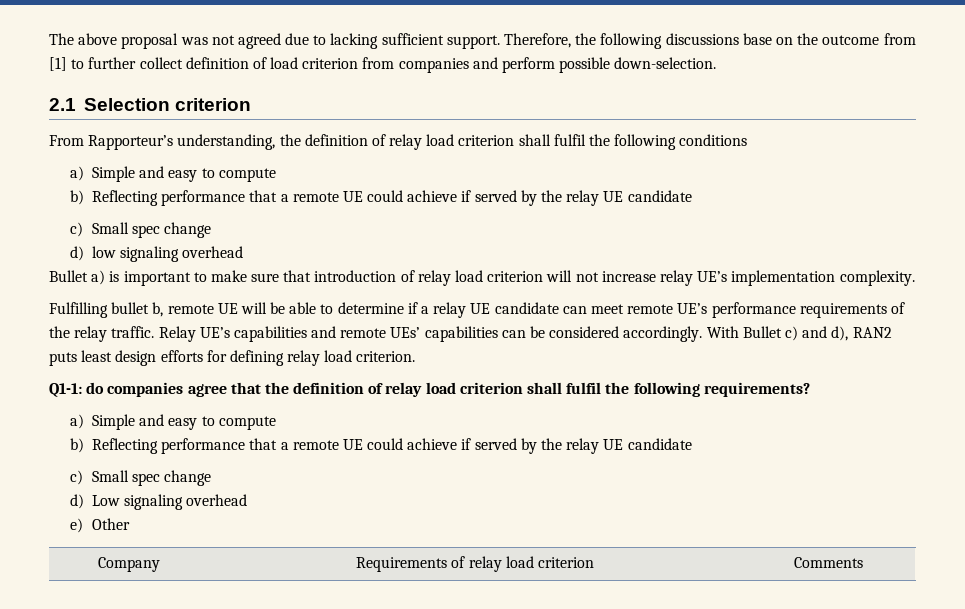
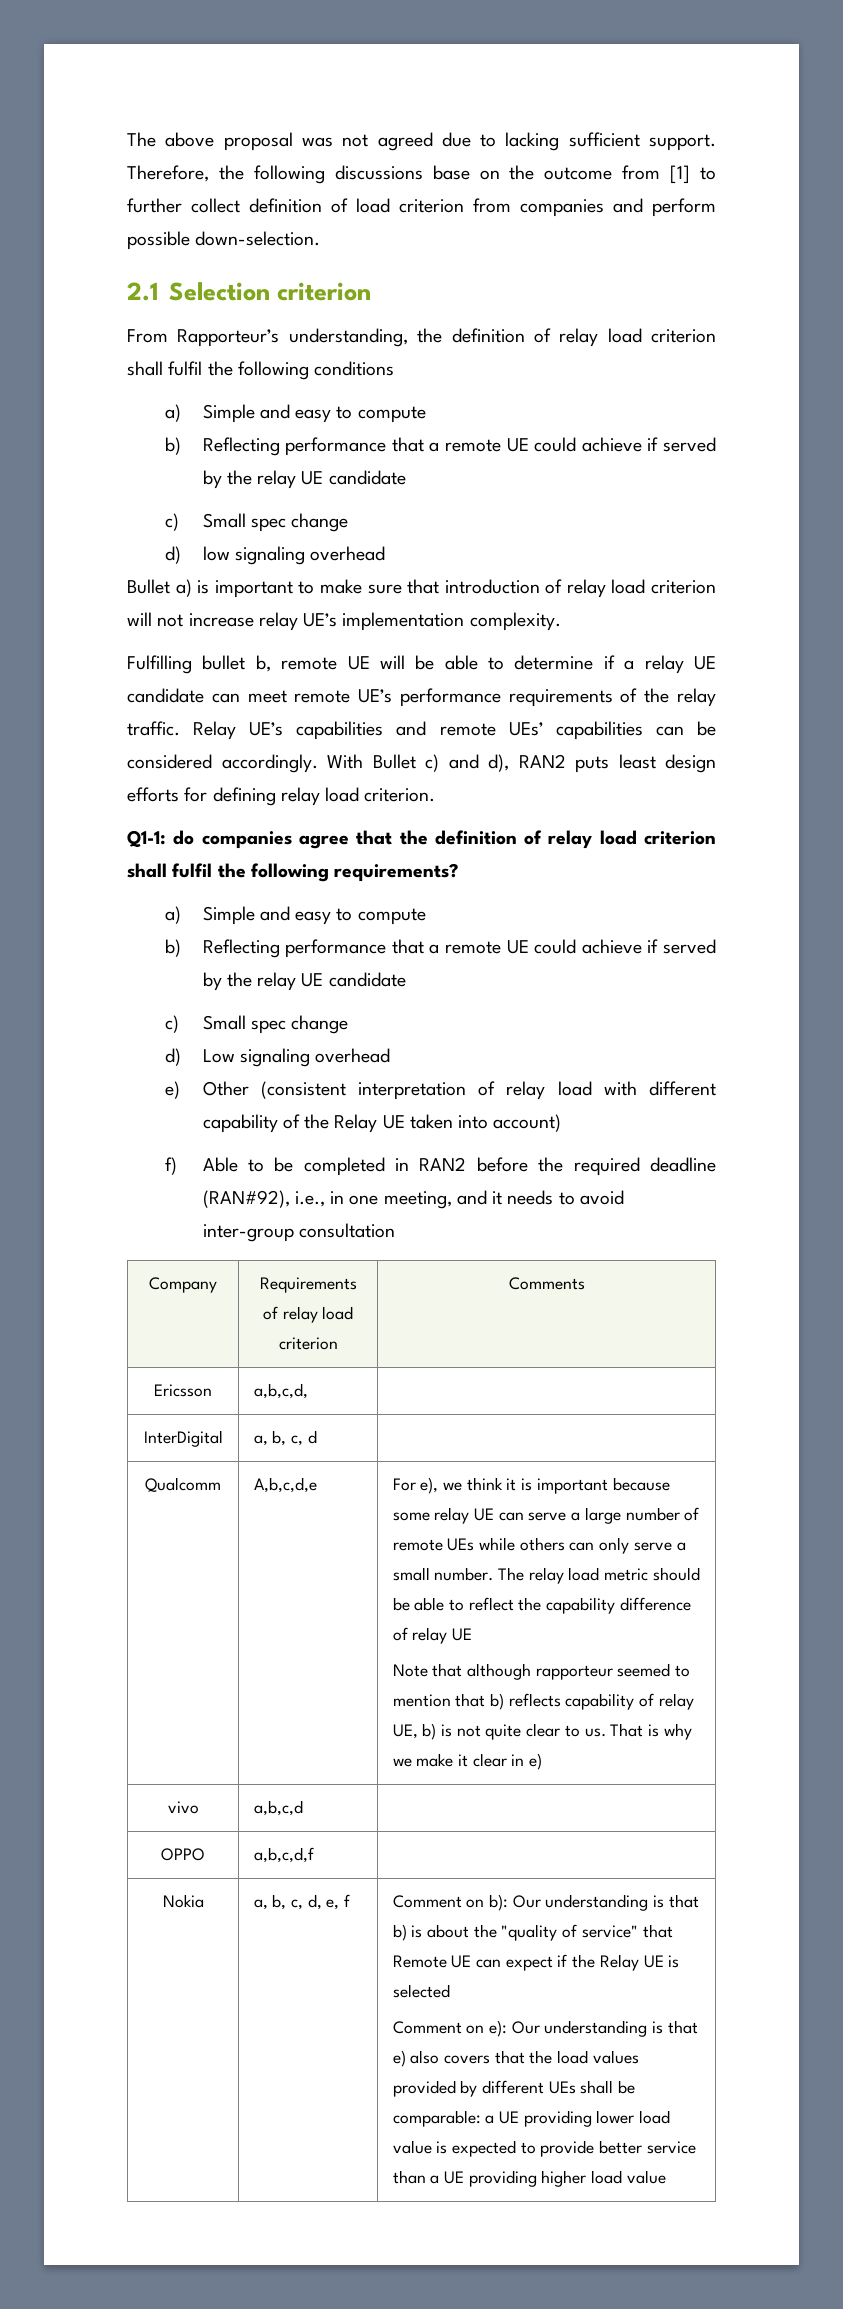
(130, 524) none -> [260,1081,716,1100] [202,1114,562,1133] [164,1157,716,1176] [202,1190,624,1209] [202,1223,395,1242] (consistent interpretation of relay load with different capability of the Relay UE taken into account) // f) Able to be completed in RAN2 before the required deadline (RAN#92), i.e., in one meeting, and it needs to avoid inter-group consultation
(863, 562) none -> [154,1384,212,1397] [253,1383,308,1399] [143,1430,223,1447] [253,1430,317,1446] [145,1477,221,1492] [253,1477,317,1493] [392,1477,670,1494] [392,1507,700,1524] [392,1537,686,1554] [392,1567,700,1584] [392,1597,691,1614] [392,1627,473,1644] [392,1663,691,1680] [392,1693,694,1710] [392,1723,692,1740] [392,1753,543,1770] [167,1801,199,1814] [253,1800,303,1816] [161,1848,205,1861] [253,1847,314,1863] [162,1894,204,1908] [253,1894,351,1910] [392,1894,699,1911] [392,1924,673,1941] [392,1954,680,1971] [392,1984,450,1998] [392,2020,698,2037] [392,2050,639,2067] [392,2080,636,2097] [392,2110,671,2127] [392,2140,696,2157] [392,2170,666,2187] // Ericsson | a,b,c,d, | // InterDigital | a, b, c, d | // Qualcomm | A,b,c,d,e | For e), we think it is important because some relay UE can serve a large number of remote UEs while others can only serve a small number. The relay load metric should be able to reflect the capability difference of relay UE // Note that although rapporteur seemed to mention that b) reflects capability of relay UE, b) is not quite clear to us. That is why we make it clear in e) // vivo | a,b,c,d | // OPPO | a,b,c,d,f | // Nokia | a, b, c, d, e, f | Comment on b): Our understanding is that b) is about the "quality of service" that Remote UE can expect if the Relay UE is selected // Comment on e): Our understanding is that e) also covers that the load values provided by different UEs shall be comparable: a UE providing lower load value is expected to provide better service than a UE providing higher load value

